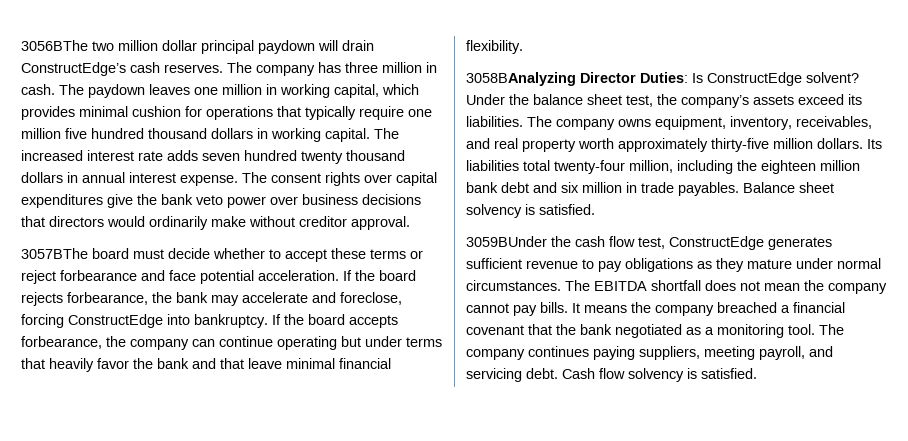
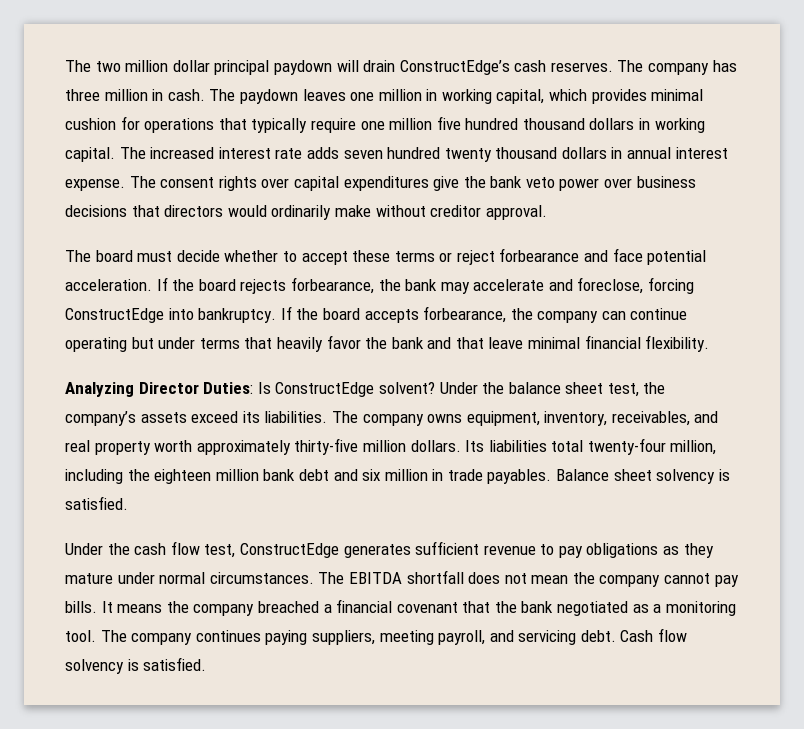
[21,40,88,51] 3056BThe -> [65,60,91,72] The
[21,248,88,259] 3057BThe -> [65,250,91,262] The
[466,72,576,86] 3058BAnalyzing -> [65,382,134,397] Analyzing
[466,236,547,247] 3059BUnder -> [65,543,103,555] Under

